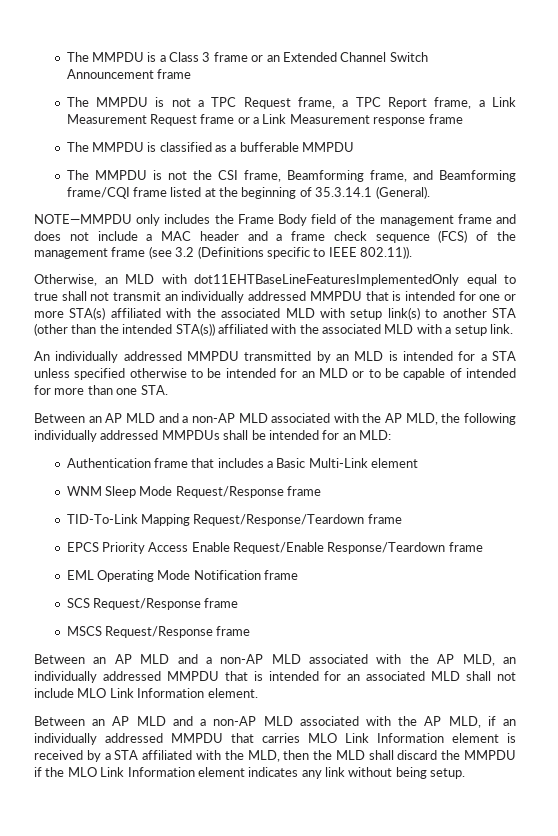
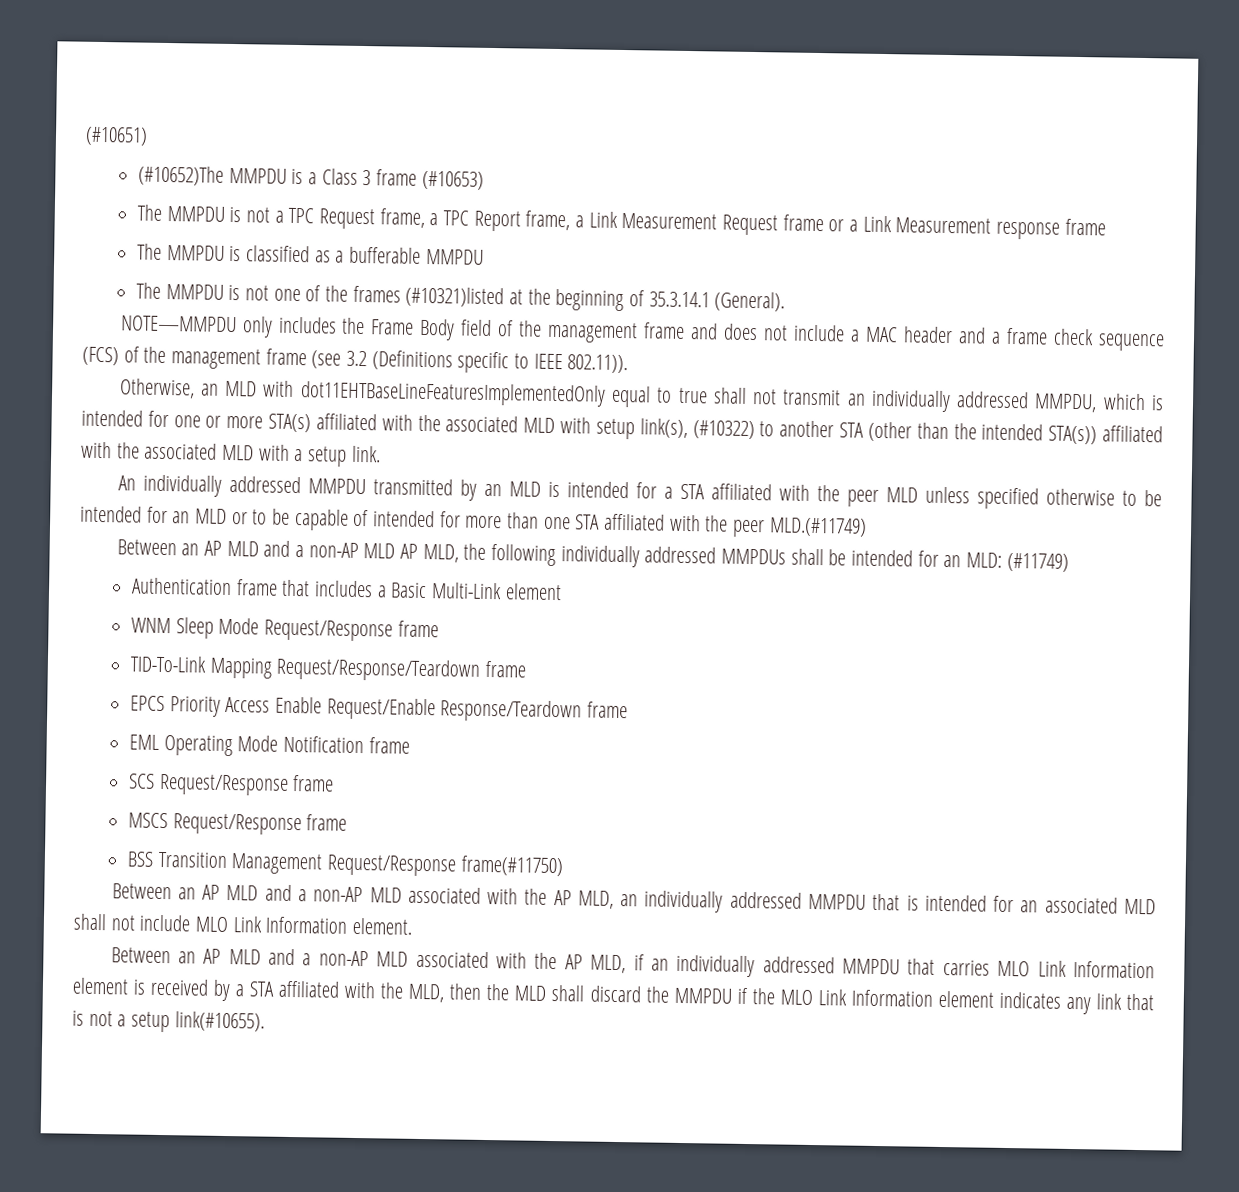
[66,52,89,62] The -> [85,126,148,146] [138,165,225,186] (#10651) // (#10652)The
[251,52,428,62] [66,69,191,79] or an Extended Channel Switch Announcement frame -> [421,170,484,190] (#10653)
[192,170,516,182] [66,187,202,199] the CSI frame, Beamforming frame, and Beamforming frame/CQI frame listed -> [273,285,505,308] one of the frames (#10321)listed
[309,291,389,301] MMPDU that -> [1034,393,1146,413] MMPDU, which
[387,307,420,320] link(s) -> [639,418,755,440] link(s), (#10322)
(516, 356) none -> [710,483,918,507] affiliated with the peer MLD
[140,385,168,395] [34,413,382,423] STA. // Between an AP MLD and a non-AP MLD associated with the -> [575,513,867,538] [116,539,396,559] STA affiliated with the peer MLD.(#11749) // Between an AP MLD and a non-AP MLD
(391, 435) none -> [1006,552,1069,572] (#11749)
(251, 631) none -> [127,851,563,877] // BSS Transition Management Request/Response frame(#11750)
[348,767,466,779] without being setup. -> [1126,993,1154,1011] [72,1010,265,1033] that is not a setup link(#10655).

